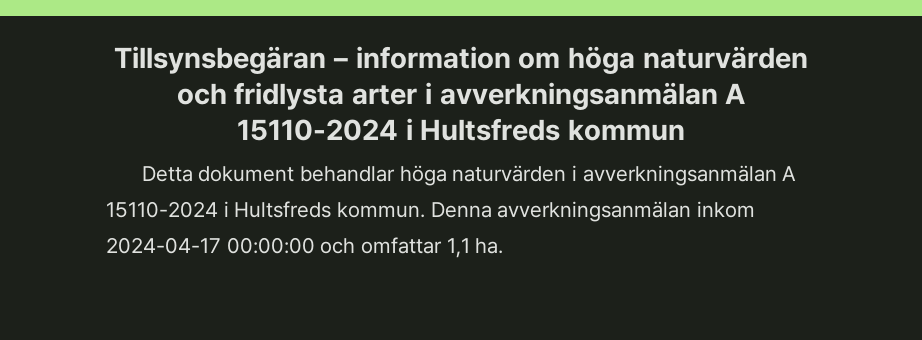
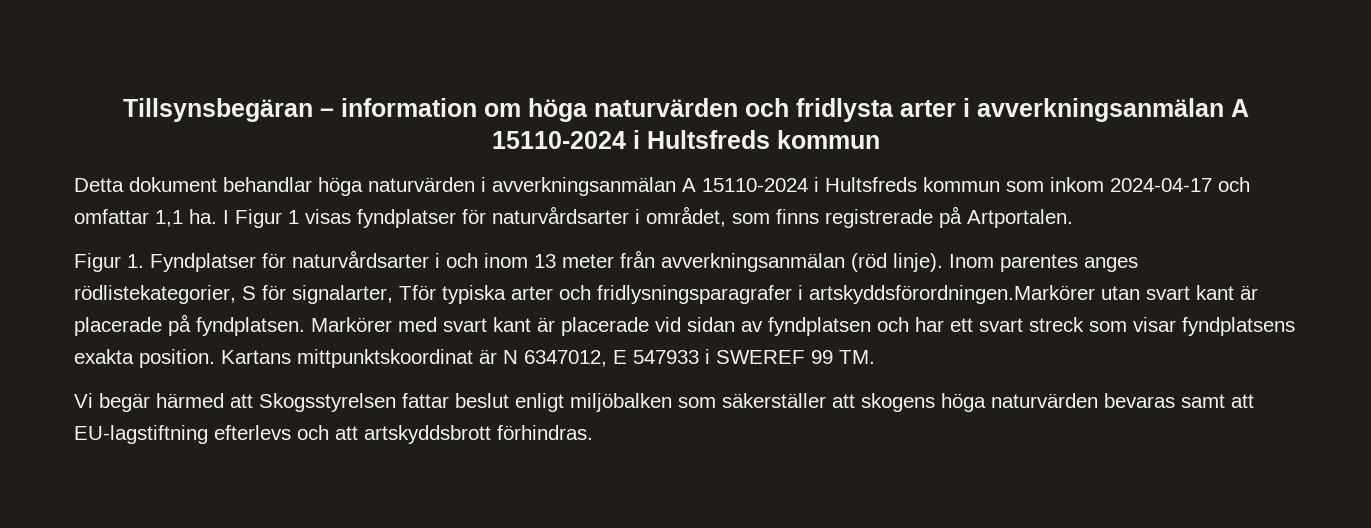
[337,201,692,222] kommun. Denna avverkningsanmälan -> [923,177,1044,192] kommun som
[226,237,315,254] 00:00:00 -> (1212, 185) none
(504, 246) none -> [223,206,1073,228] [74,250,1138,272] [74,285,1258,304] [74,314,1295,336] [74,349,875,368] [74,393,1254,412] [74,425,593,444] I Figur 1 visas fyndplatser för naturvårdsarter i området, som finns registrerade på Artportalen. // Figur 1. Fyndplatser för naturvårdsarter i och inom 13 meter från avverkningsanmälan (röd linje). Inom parentes anges rödlistekategorier, S för signalarter, Tför typiska arter och fridlysningsparagrafer i artskyddsförordningen.Markörer utan svart kant är placerade på fyndplatsen. Markörer med svart kant är placerade vid sidan av fyndplatsen och har ett svart streck som visar fyndplatsens exakta position. Kartans mittpunktskoordinat är N 6347012, E 547933 i SWEREF 99 TM. // Vi begär härmed att Skogsstyrelsen fattar beslut enligt miljöbalken som säkerställer att skogens höga naturvärden bevaras samt att EU-lagstiftning efterlevs och att artskyddsbrott förhindras.

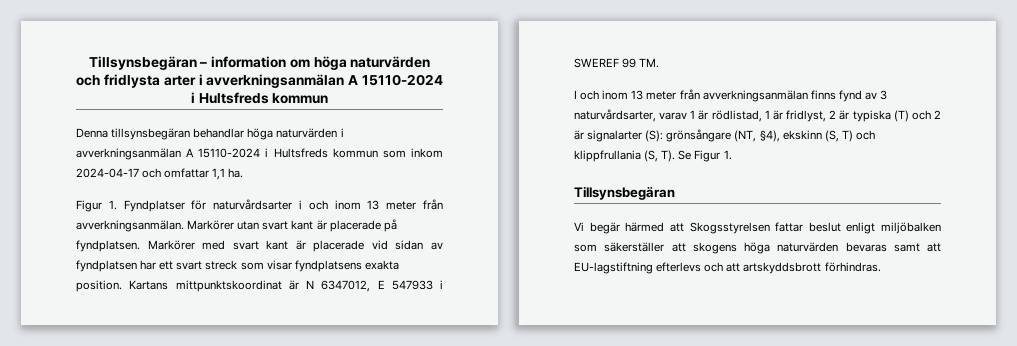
[74,177,217,192] Detta dokument -> [76,128,191,140] Denna tillsynsbegäran
[223,206,1073,228] I Figur 1 visas fyndplatser för naturvårdsarter i området, som finns registrerade på Artportalen. -> (244, 173) none
[661,253,1138,272] [74,285,1095,304] avverkningsanmälan (röd linje). Inom parentes anges rödlistekategorier, S för signalarter, Tför typiska arter och fridlysningsparagrafer i artskyddsförordningen.Markörer -> [76,220,235,232] avverkningsanmälan. Markörer
[877,317,909,332] och -> (137, 266) none
(875, 357) none -> [574,89,888,102] [574,109,941,122] [574,129,875,142] [574,150,732,162] [574,186,675,200] // I och inom 13 meter från avverkningsanmälan finns fynd av 3 naturvårdsarter, varav 1 är rödlistad, 1 är fridlyst, 2 är typiska (T) och 2 är signalarter (S): grönsångare (NT, §4), ekskinn (S, T) och klippfrullania (S, T). Se Figur 1. // Tillsynsbegäran

